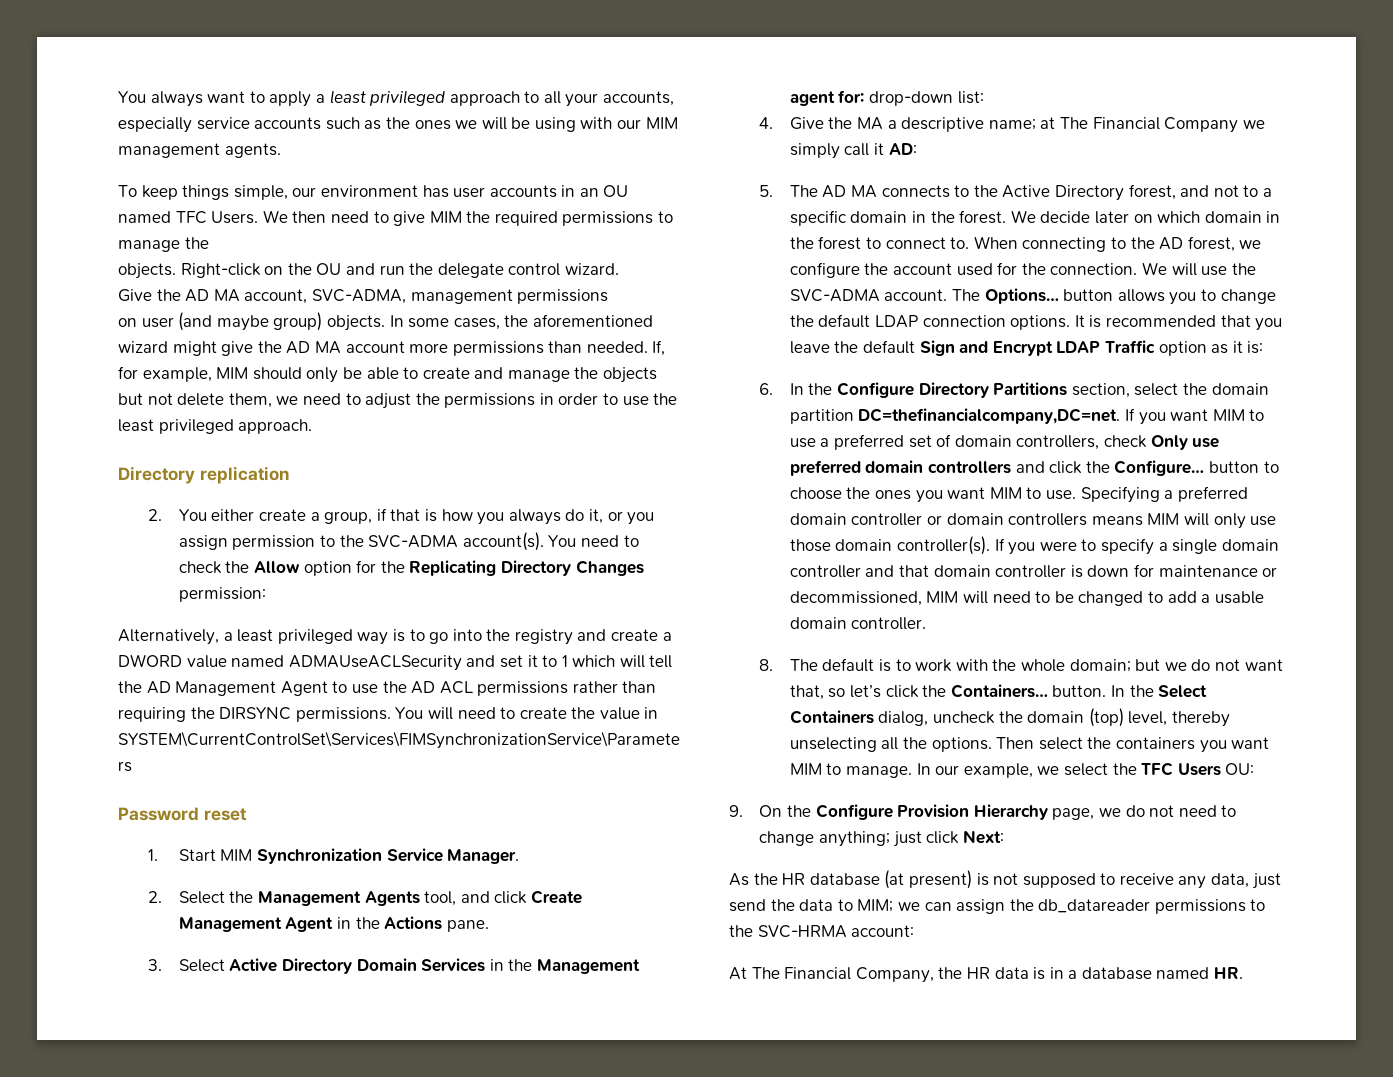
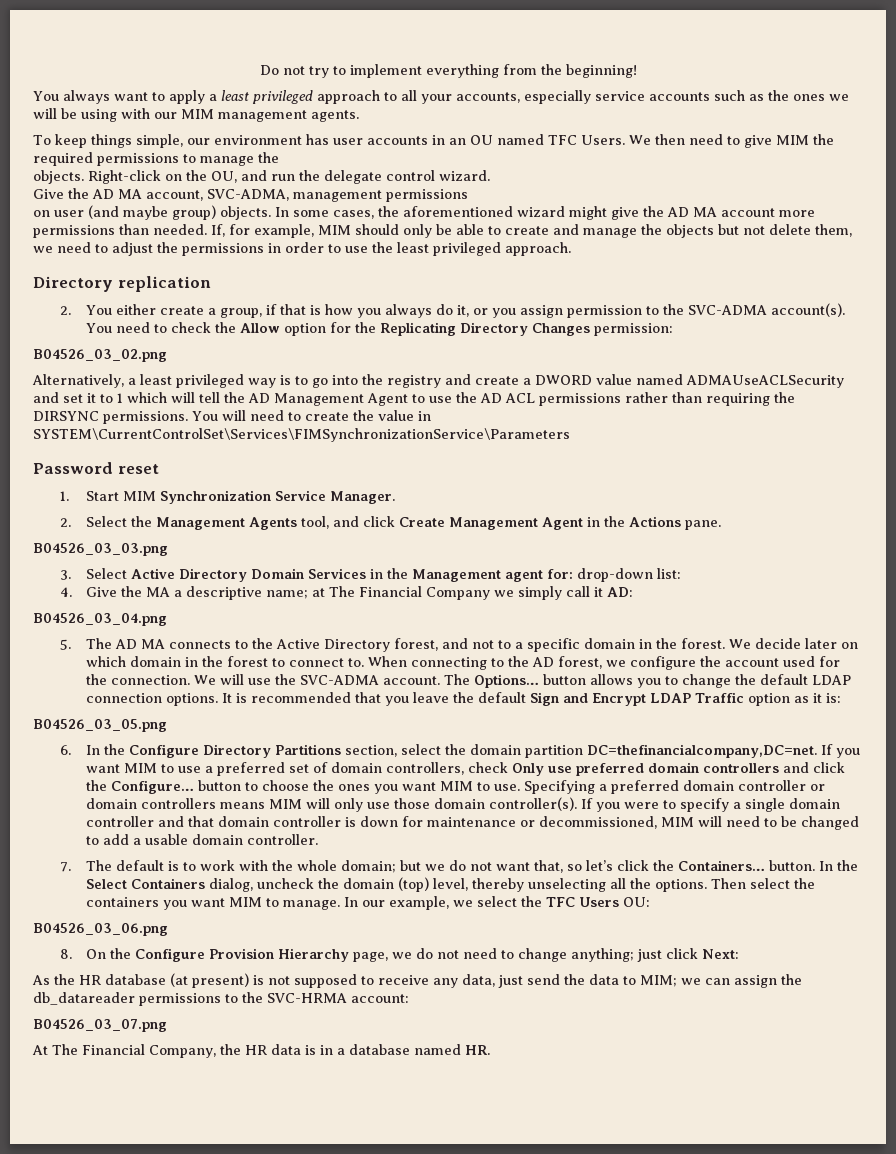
(118, 97) none -> [259,64,637,78] Do not try to implement everything from the beginning! //
[316,263,342,275] OU -> [211,171,237,183] OU,
(266, 594) none -> [33,349,167,362] // B04526_03_02.png
(489, 926) none -> [33,543,168,556] // B04526_03_03.png
(917, 149) none -> [33,613,167,626] // B04526_03_04.png
(1264, 347) none -> [33,719,167,732] // B04526_03_05.png
[759,659,774,671] 8. -> [59,862,71,872] 7.
[729,805,743,817] 9. -> [33,923,168,936] [59,949,72,959] B04526_03_06.png // 8.
(915, 931) none -> [33,1019,167,1032] // B04526_03_07.png

